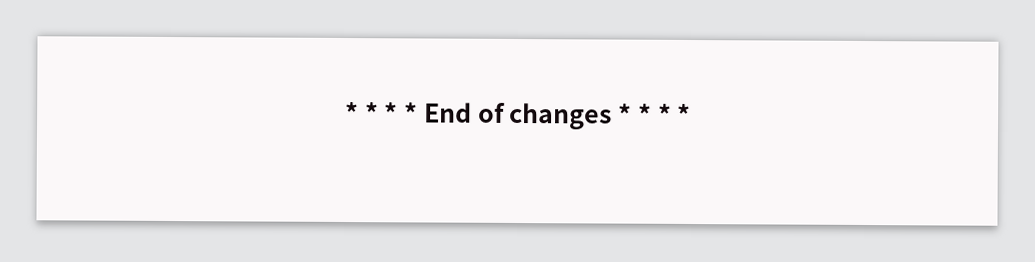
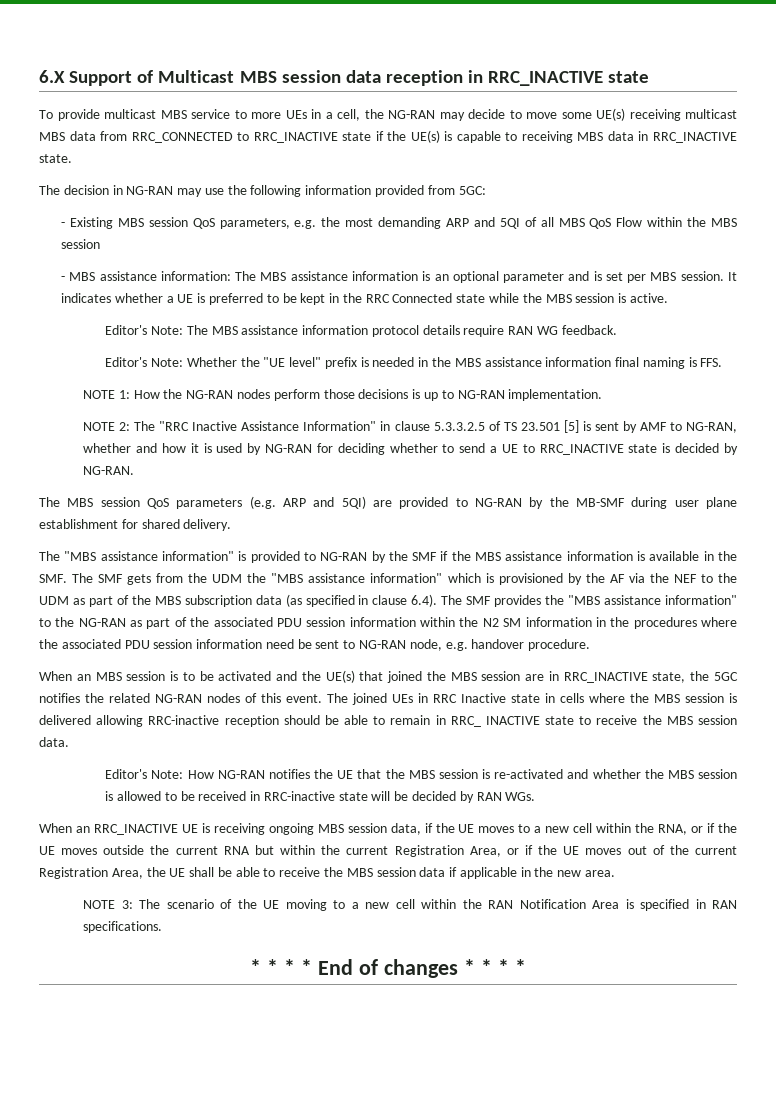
(344, 112) none -> [39,70,650,86] [39,108,737,121] [39,130,737,143] [39,154,72,163] [39,185,486,197] [61,217,738,229] [61,239,101,249] [61,271,737,283] [61,293,668,305] [105,325,617,337] [105,357,723,369] [83,389,603,401] [83,420,737,433] [83,443,738,455] [83,466,135,475] [39,496,737,509] [39,519,232,531] [39,551,737,563] [39,573,737,585] [39,594,737,607] [39,617,737,629] [39,639,591,651] [39,670,739,683] [39,693,737,705] [39,715,737,727] [39,737,69,747] [105,769,737,779] [105,791,536,803] [39,823,737,835] [39,845,737,857] [39,867,616,879] [83,899,737,911] [83,921,163,933] 6.X Support of Multicast MBS session data reception in RRC_INACTIVE state // To provide multicast MBS service to more UEs in a cell, the NG-RAN may decide to move some UE(s) receiving multicast MBS data from RRC_CONNECTED to RRC_INACTIVE state if the UE(s) is capable to receiving MBS data in RRC_INACTIVE state. // The decision in NG-RAN may use the following information provided from 5GC: // - Existing MBS session QoS parameters, e.g. the most demanding ARP and 5QI of all MBS QoS Flow within the MBS session // - MBS assistance information: The MBS assistance information is an optional parameter and is set per MBS session. It indicates whether a UE is preferred to be kept in the RRC Connected state while the MBS session is active. // Editor's Note: The MBS assistance information protocol details require RAN WG feedback. // Editor's Note: Whether the "UE level" prefix is needed in the MBS assistance information final naming is FFS. // NOTE 1: How the NG-RAN nodes perform those decisions is up to NG-RAN implementation. // NOTE 2: The "RRC Inactive Assistance Information" in clause 5.3.3.2.5 of TS 23.501 [5] is sent by AMF to NG-RAN, whether and how it is used by NG-RAN for deciding whether to send a UE to RRC_INACTIVE state is decided by NG-RAN. // The MBS session QoS parameters (e.g. ARP and 5QI) are provided to NG-RAN by the MB-SMF during user plane establishment for shared delivery. // The "MBS assistance information" is provided to NG-RAN by the SMF if the MBS assistance information is available in the SMF. The SMF gets from the UDM the "MBS assistance information" which is provisioned by the AF via the NEF to the UDM as part of the MBS subscription data (as specified in clause 6.4). The SMF provides the "MBS assistance information" to the NG-RAN as part of the associated PDU session information within the N2 SM information in the procedures where the associated PDU session information need be sent to NG-RAN node, e.g. handover procedure. // When an MBS session is to be activated and the UE(s) that joined the MBS session are in RRC_INACTIVE state, the 5GC notifies the related NG-RAN nodes of this event. The joined UEs in RRC Inactive state in cells where the MBS session is delivered allowing RRC-inactive reception should be able to remain in RRC_ INACTIVE state to receive the MBS session data. // Editor's Note: How NG-RAN notifies the UE that the MBS session is re-activated and whether the MBS session is allowed to be received in RRC-inactive state will be decided by RAN WGs. // When an RRC_INACTIVE UE is receiving ongoing MBS session data, if the UE moves to a new cell within the RNA, or if the UE moves outside the current RNA but within the current Registration Area, or if the UE moves out of the current Registration Area, the UE shall be able to receive the MBS session data if applicable in the new area. // NOTE 3: The scenario of the UE moving to a new cell within the RAN Notification Area is specified in RAN specifications. //

